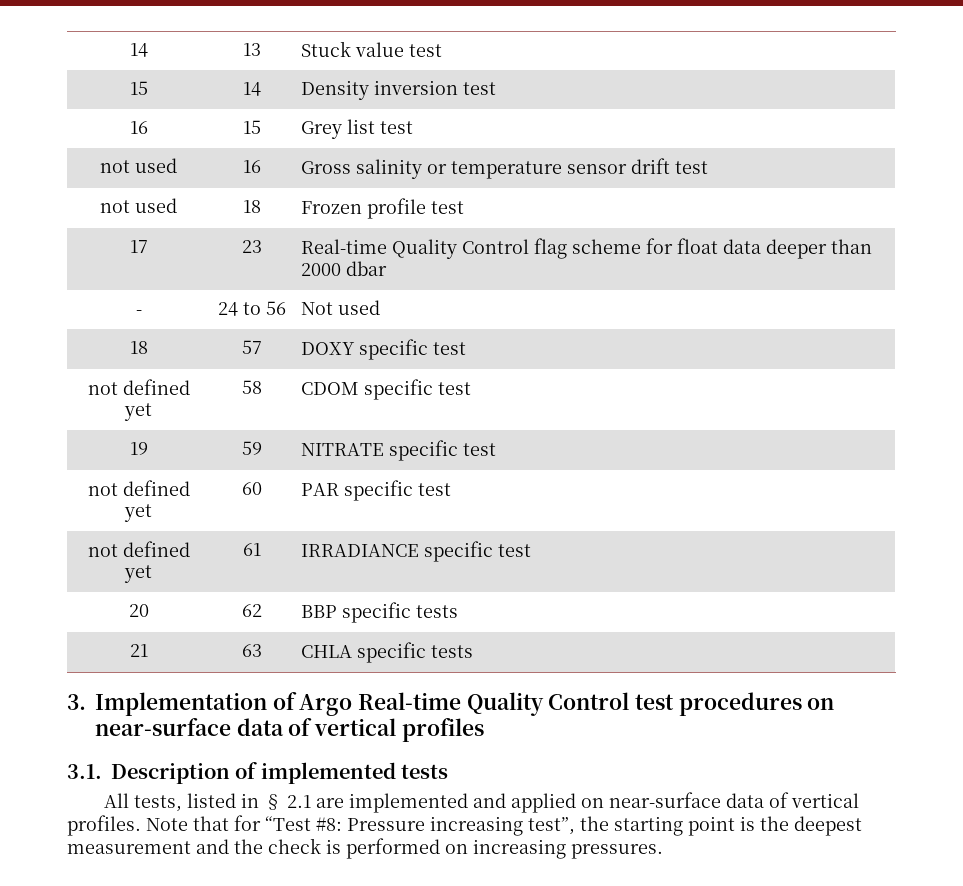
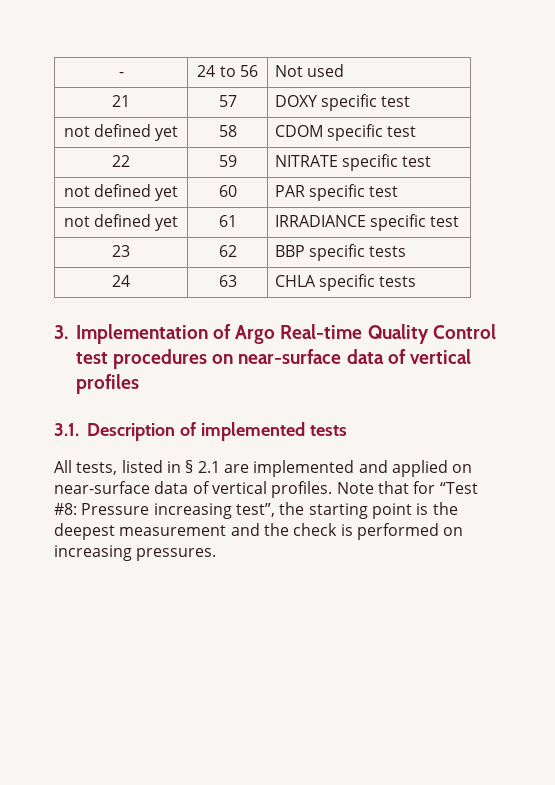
[129,43,148,57] [242,43,261,56] [301,41,443,57] [129,81,148,95] [242,82,261,96] [301,80,497,100] [129,121,148,134] [242,120,261,134] [301,119,414,139] [100,158,177,173] [242,160,261,173] [301,158,709,179] [100,198,177,213] [242,200,261,213] [301,198,465,219] [129,240,148,253] [241,240,262,253] [301,238,873,259] [301,261,388,276] 14 | 13 | Stuck value test // 15 | 14 | Density inversion test // 16 | 15 | Grey list test // not used | 16 | Gross salinity or temperature sensor drift test // not used | 18 | Frozen profile test // 17 | 23 | Real-time Quality Control flag scheme for float data deeper than 2000 dbar // -> (118, 74) none
[129,341,148,354] 18 -> [112,95,130,107] 21
[129,442,148,455] 19 -> [112,155,130,167] 22
[128,604,149,617] 20 -> [112,245,130,257] 23
[129,644,148,657] 21 -> [112,275,130,287] 24

